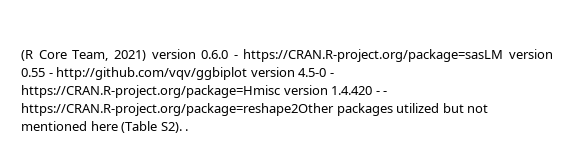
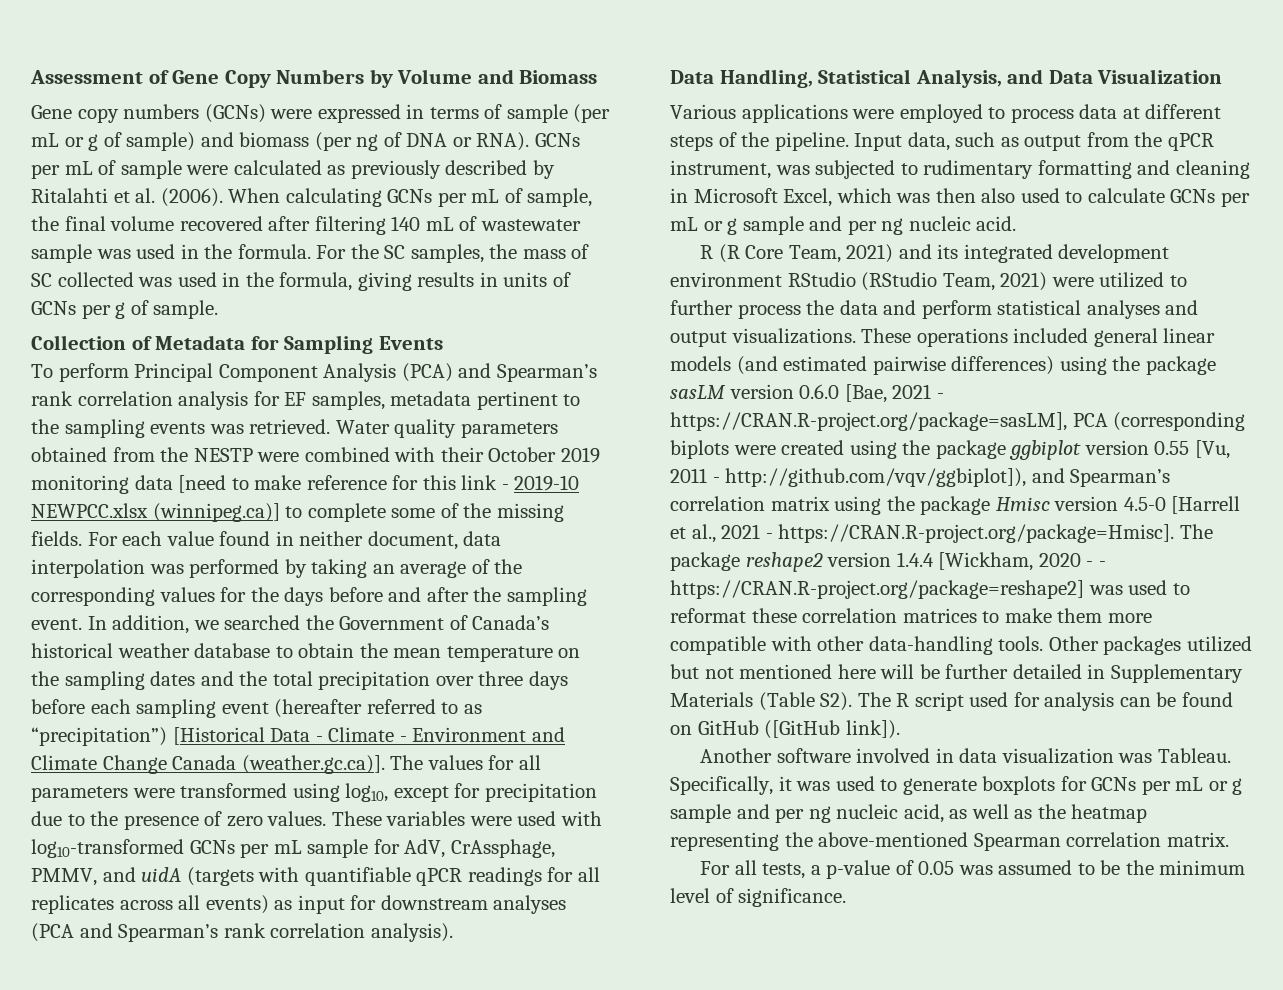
[21,49,553,62] [21,67,334,80] [21,85,388,98] [21,103,334,116] (R Core Team, 2021) version 0.6.0 - https://CRAN.R-project.org/package=sasLM version 0.55 - http://github.com/vqv/ggbiplot version 4.5-0 - https://CRAN.R-project.org/package=Hmisc version 1.4.420 - - https://CRAN.R-project.org/package=reshape2Other -> [30,69,598,88] [31,104,611,123] [31,132,580,151] [31,160,555,179] [31,188,593,207] [31,216,581,235] [31,244,590,263] [31,272,571,291] [31,300,219,319] [31,335,443,354] [31,363,597,382] [31,391,581,410] [31,419,558,438] [31,447,600,463] [31,475,580,494] [31,503,564,522] [31,531,502,550] [31,559,523,578] [31,587,587,606] [31,615,550,634] [31,643,581,662] [31,671,568,690] [31,699,482,718] [31,727,565,746] [31,755,541,774] [31,783,597,802] [31,811,602,830] [31,839,555,858] [31,867,600,886] [31,895,567,914] [31,923,453,942] [670,69,1223,88] [670,104,1222,123] [670,132,1214,151] [670,160,1250,179] [670,188,1250,207] [670,216,1017,235] [700,244,1170,263] [670,272,1187,291] [670,300,1199,319] [670,328,1216,347] [670,356,1216,375] [670,384,944,403] [670,412,1246,431] [670,440,1230,460] [670,468,1171,487] [670,496,1241,515] [670,524,1213,543] [670,552,1106,572] [670,580,1190,599] [670,608,1152,623] [670,636,1099,655] Assessment of Gene Copy Numbers by Volume and Biomass // Gene copy numbers (GCNs) were expressed in terms of sample (per mL or g of sample) and biomass (per ng of DNA or RNA). GCNs per mL of sample were calculated as previously described by Ritalahti et al. (2006). When calculating GCNs per mL of sample, the final volume recovered after filtering 140 mL of wastewater sample was used in the formula. For the SC samples, the mass of SC collected was used in the formula, giving results in units of GCNs per g of sample. // Collection of Metadata for Sampling Events // To perform Principal Component Analysis (PCA) and Spearman’s rank correlation analysis for EF samples, metadata pertinent to the sampling events was retrieved. Water quality parameters obtained from the NESTP were combined with their October 2019 monitoring data [need to make reference for this link - 2019-10 NEWPCC.xlsx (winnipeg.ca)] to complete some of the missing fields. For each value found in neither document, data interpolation was performed by taking an average of the corresponding values for the days before and after the sampling event. In addition, we searched the Government of Canada’s historical weather database to obtain the mean temperature on the sampling dates and the total precipitation over three days before each sampling event (hereafter referred to as “precipitation”) [Historical Data - Climate - Environment and Climate Change Canada (weather.gc.ca)]. The values for all parameters were transformed using log10, except for precipitation due to the presence of zero values. These variables were used with log10-transformed GCNs per mL sample for AdV, CrAssphage, PMMV, and uidA (targets with quantifiable qPCR readings for all replicates across all events) as input for downstream analyses (PCA and Spearman’s rank correlation analysis). // Data Handling, Statistical Analysis, and Data Visualization // Various applications were employed to process data at different steps of the pipeline. Input data, such as output from the qPCR instrument, was subjected to rudimentary formatting and cleaning in Microsoft Excel, which was then also used to calculate GCNs per mL or g sample and per ng nucleic acid. // R (R Core Team, 2021) and its integrated development environment RStudio (RStudio Team, 2021) were utilized to further process the data and perform statistical analyses and output visualizations. These operations included general linear models (and estimated pairwise differences) using the package sasLM version 0.6.0 [Bae, 2021 - https://CRAN.R-project.org/package=sasLM], PCA (corresponding biplots were created using the package ggbiplot version 0.55 [Vu, 2011 - http://github.com/vqv/ggbiplot]), and Spearman’s correlation matrix using the package Hmisc version 4.5-0 [Harrell et al., 2021 - https://CRAN.R-project.org/package=Hmisc]. The package reshape2 version 1.4.4 [Wickham, 2020 - - https://CRAN.R-project.org/package=reshape2] was used to reformat these correlation matrices to make them more compatible with other data-handling tools. Other
[121,121,189,133] (Table S2). . -> [880,664,1243,683] [670,692,1233,711] [670,720,900,739] [700,748,1231,764] [670,776,1243,795] [670,804,1148,823] [670,832,1229,851] [700,860,1246,879] [670,888,847,907] will be further detailed in Supplementary Materials (Table S2). The R script used for analysis can be found on GitHub ([GitHub link]). // Another software involved in data visualization was Tableau. Specifically, it was used to generate boxplots for GCNs per mL or g sample and per ng nucleic acid, as well as the heatmap representing the above-mentioned Spearman correlation matrix. // For all tests, a p-value of 0.05 was assumed to be the minimum level of significance.

